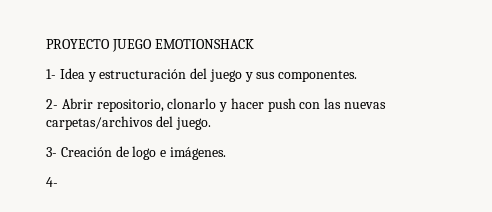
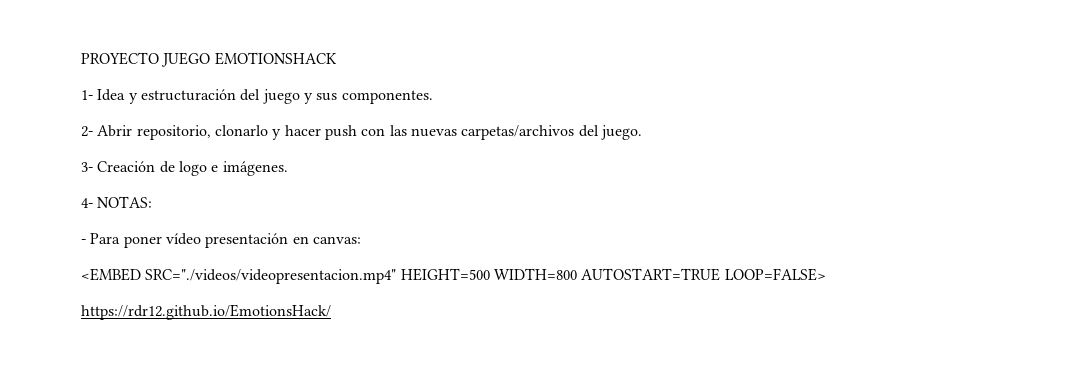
(58, 182) none -> [97,196,153,208] [81,233,361,248] [81,268,826,284] [81,304,331,320] NOTAS: // - Para poner vídeo presentación en canvas: // <EMBED SRC="./videos/videopresentacion.mp4" HEIGHT=500 WIDTH=800 AUTOSTART=TRUE LOOP=FALSE> // https://rdr12.github.io/EmotionsHack/

